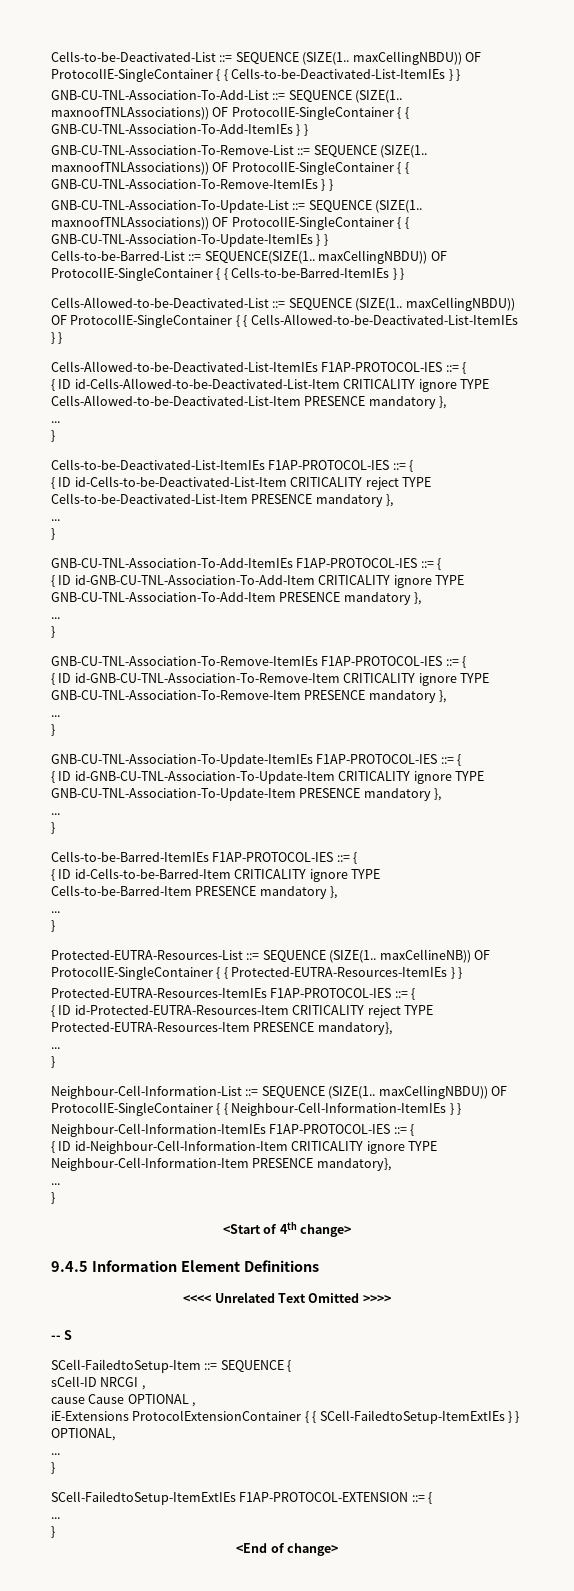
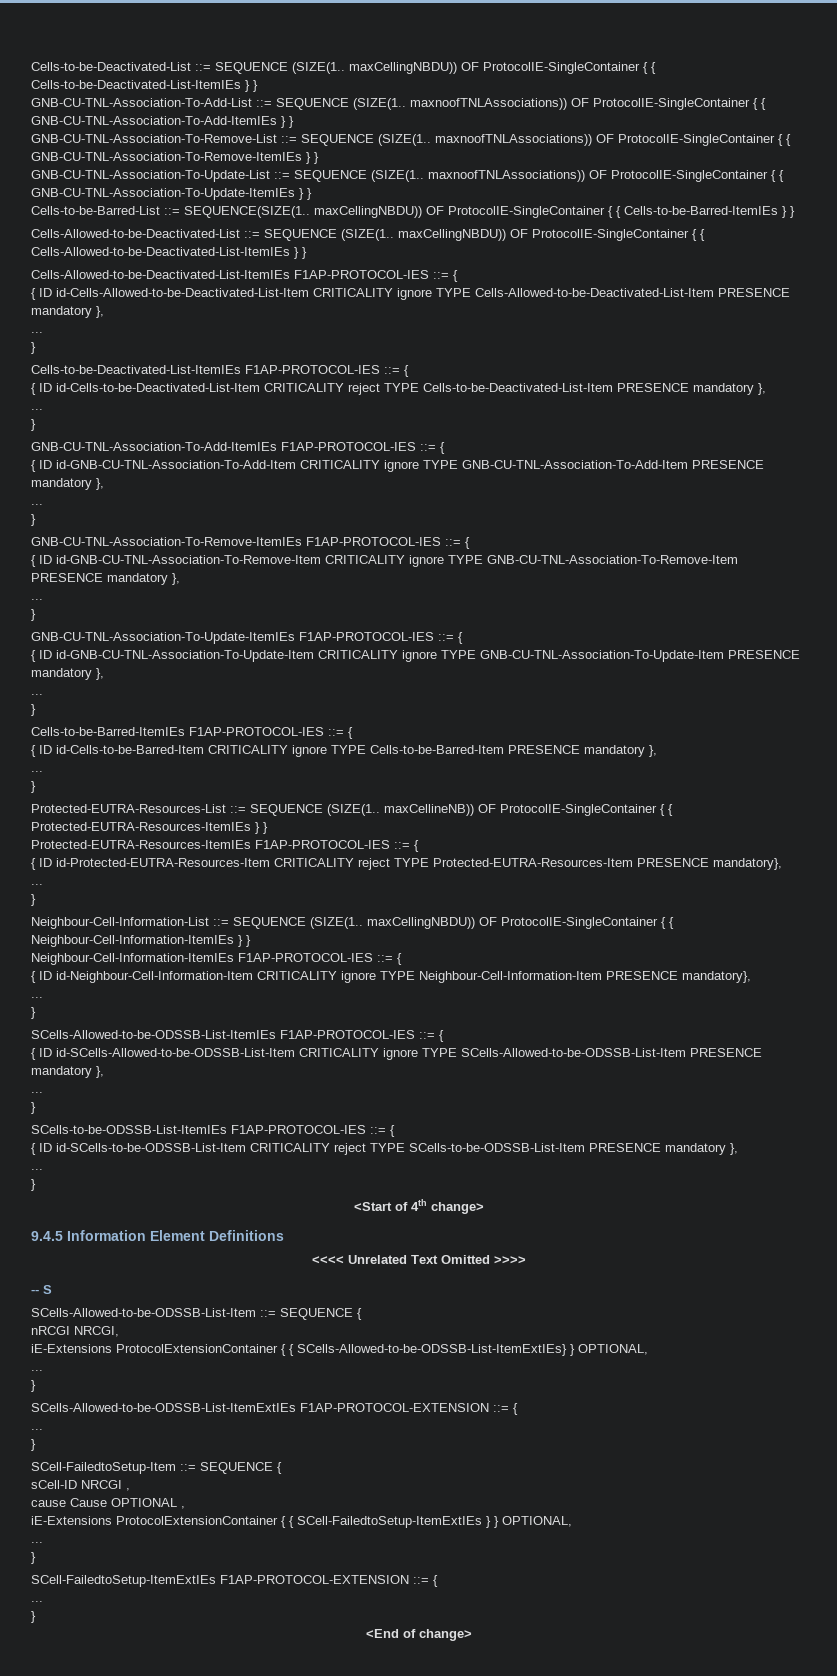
(55, 1198) none -> [31,1030,444,1042] [31,1048,762,1060] [31,1066,104,1078] [31,1092,43,1093] [31,1102,36,1114] [31,1125,395,1137] [31,1143,738,1155] [31,1169,43,1170] [31,1179,36,1191] // SCells-Allowed-to-be-ODSSB-List-ItemIEs F1AP-PROTOCOL-IES ::= { // { ID id-SCells-Allowed-to-be-ODSSB-List-Item CRITICALITY ignore TYPE SCells-Allowed-to-be-ODSSB-List-Item PRESENCE mandatory }, // ... // } // SCells-to-be-ODSSB-List-ItemIEs F1AP-PROTOCOL-IES ::= { // { ID id-SCells-to-be-ODSSB-List-Item CRITICALITY reject TYPE SCells-to-be-ODSSB-List-Item PRESENCE mandatory }, // ... // }
(73, 1335) none -> [31,1308,362,1320] [31,1326,119,1337] [31,1344,648,1356] [31,1370,43,1371] [31,1380,36,1392] [31,1403,518,1415] [31,1429,43,1430] [31,1439,36,1451] // SCells-Allowed-to-be-ODSSB-List-Item ::= SEQUENCE { // nRCGI NRCGI, // iE-Extensions ProtocolExtensionContainer { { SCells-Allowed-to-be-ODSSB-List-ItemExtIEs} } OPTIONAL, // ... // } // SCells-Allowed-to-be-ODSSB-List-ItemExtIEs F1AP-PROTOCOL-EXTENSION ::= { // ... // }

